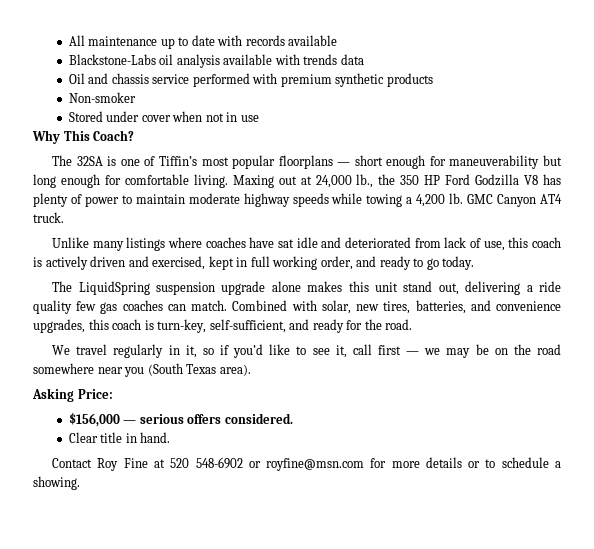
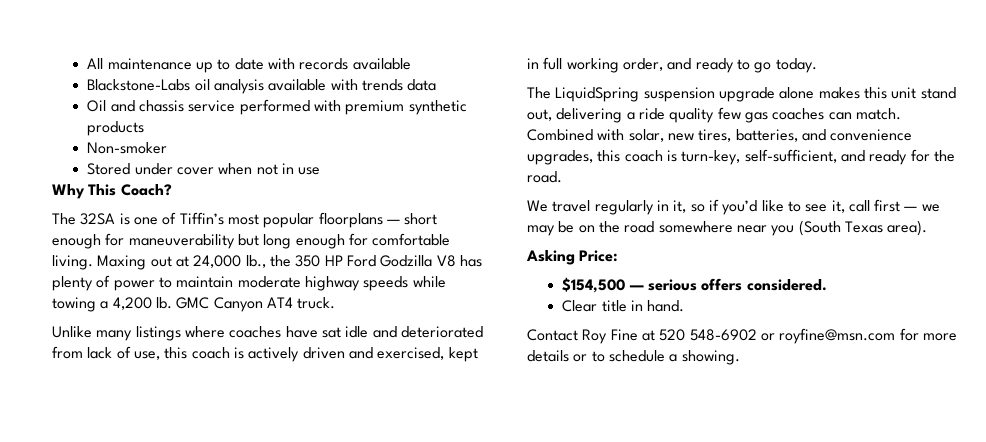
[68,412,120,427] $156,000 -> [562,277,626,293] $154,500

